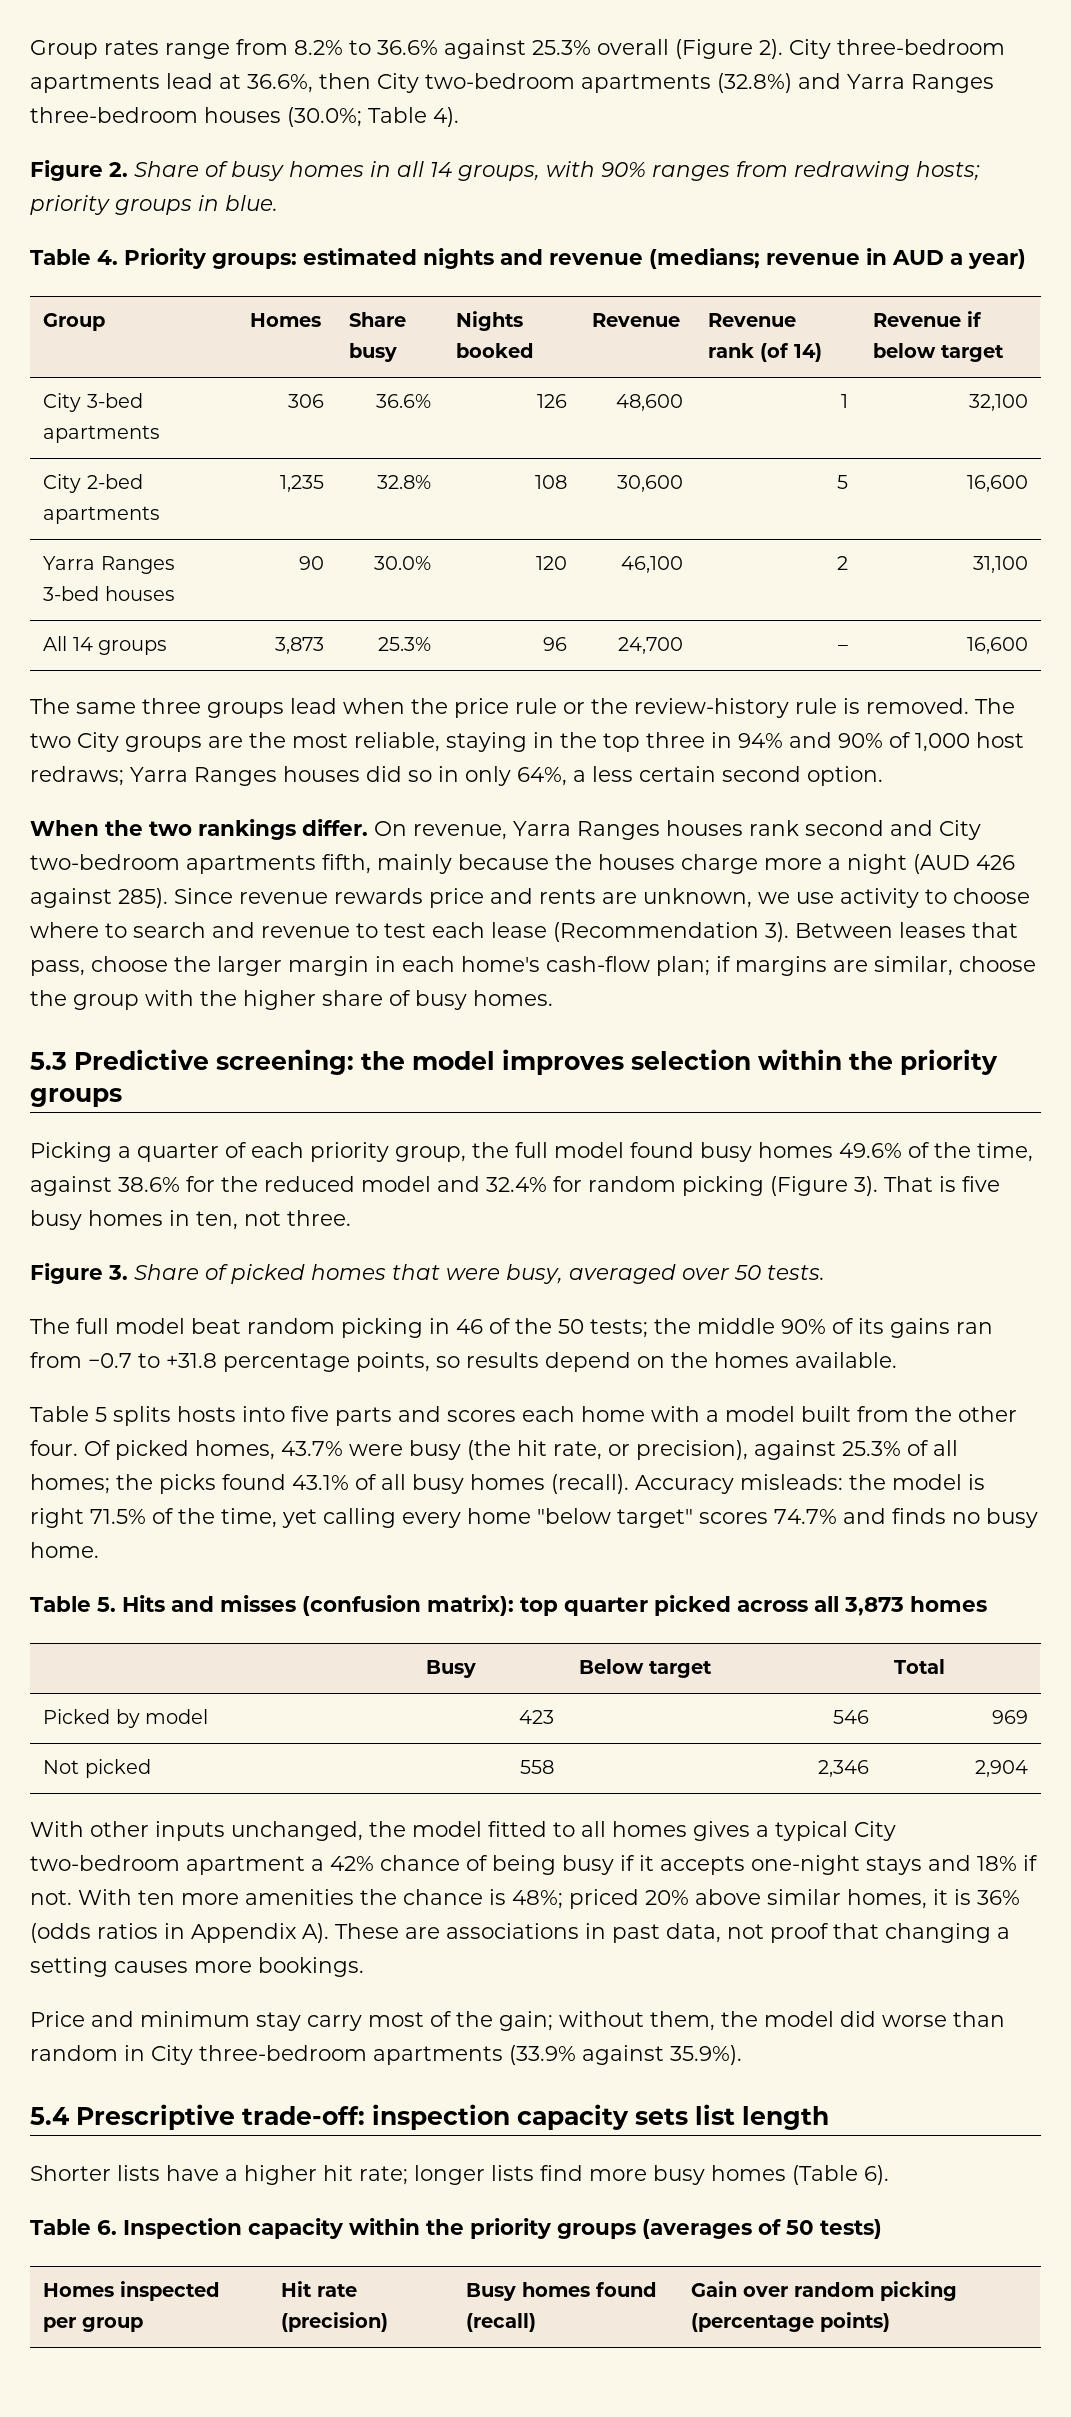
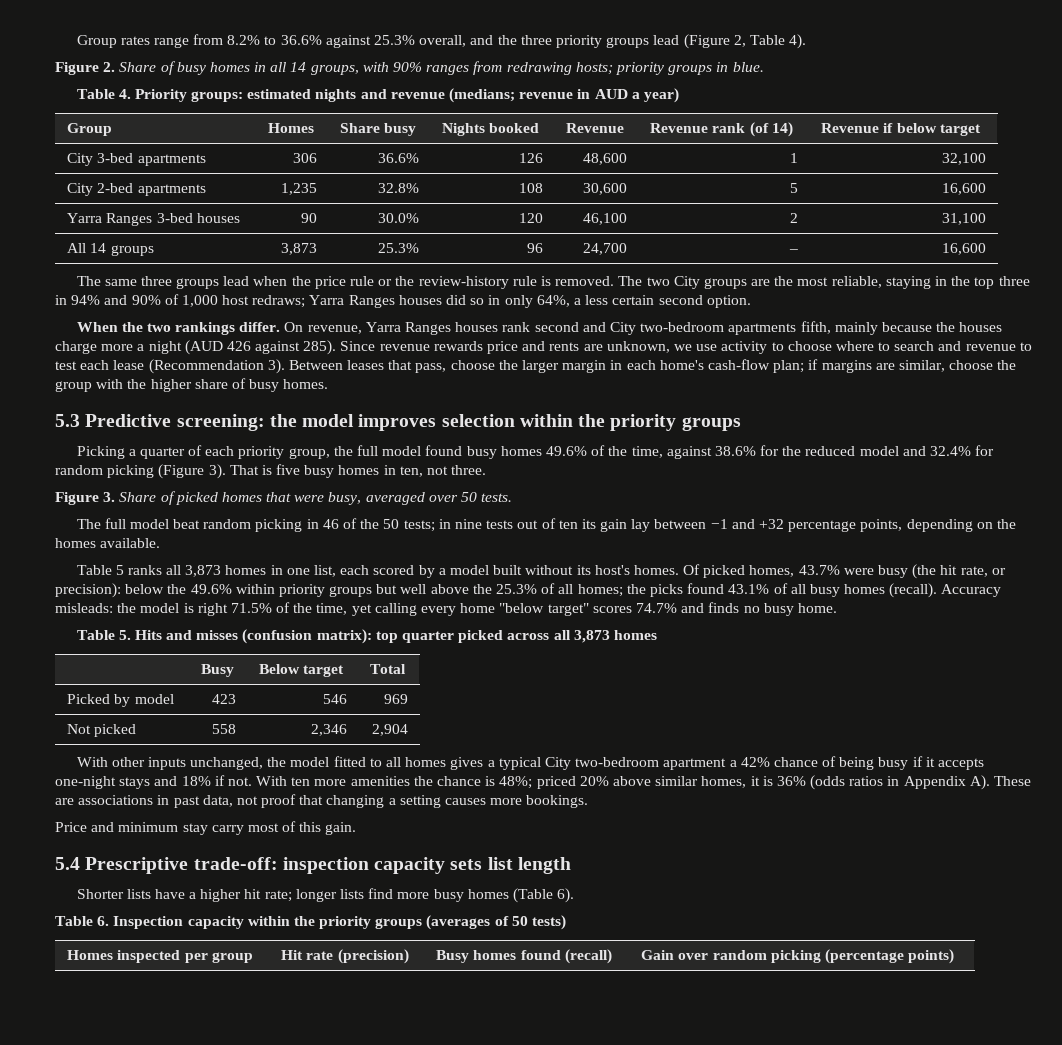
[597,39,1005,59] [30,73,994,93] [30,107,362,127] overall (Figure 2). City three-bedroom apartments lead at 36.6%, then City two-bedroom apartments (32.8%) and Yarra Ranges three-bedroom houses (30.0%; -> [419,34,746,49] overall, and the three priority groups lead (Figure 2,
[654,1318,993,1338] [30,1352,631,1372] the middle 90% of its gains ran from −0.7 to +31.8 percentage points, so results depend -> [438,518,973,532] in nine tests out of ten its gain lay between −1 and +32 percentage points, depending
[113,1406,1017,1426] [30,1440,78,1456] splits hosts into five parts and scores each home with a model built from the other four. -> [127,565,679,578] ranks all 3,873 homes in one list, each scored by a model built without its host's homes.
[636,1440,836,1460] precision), against -> [55,583,492,598] precision): below the 49.6% within priority groups but well above the
[456,2011,1005,2031] [30,2045,742,2065] the gain; without them, the model did worse than random in City three-bedroom apartments (33.9% against 35.9%). -> [299,822,357,835] this gain.

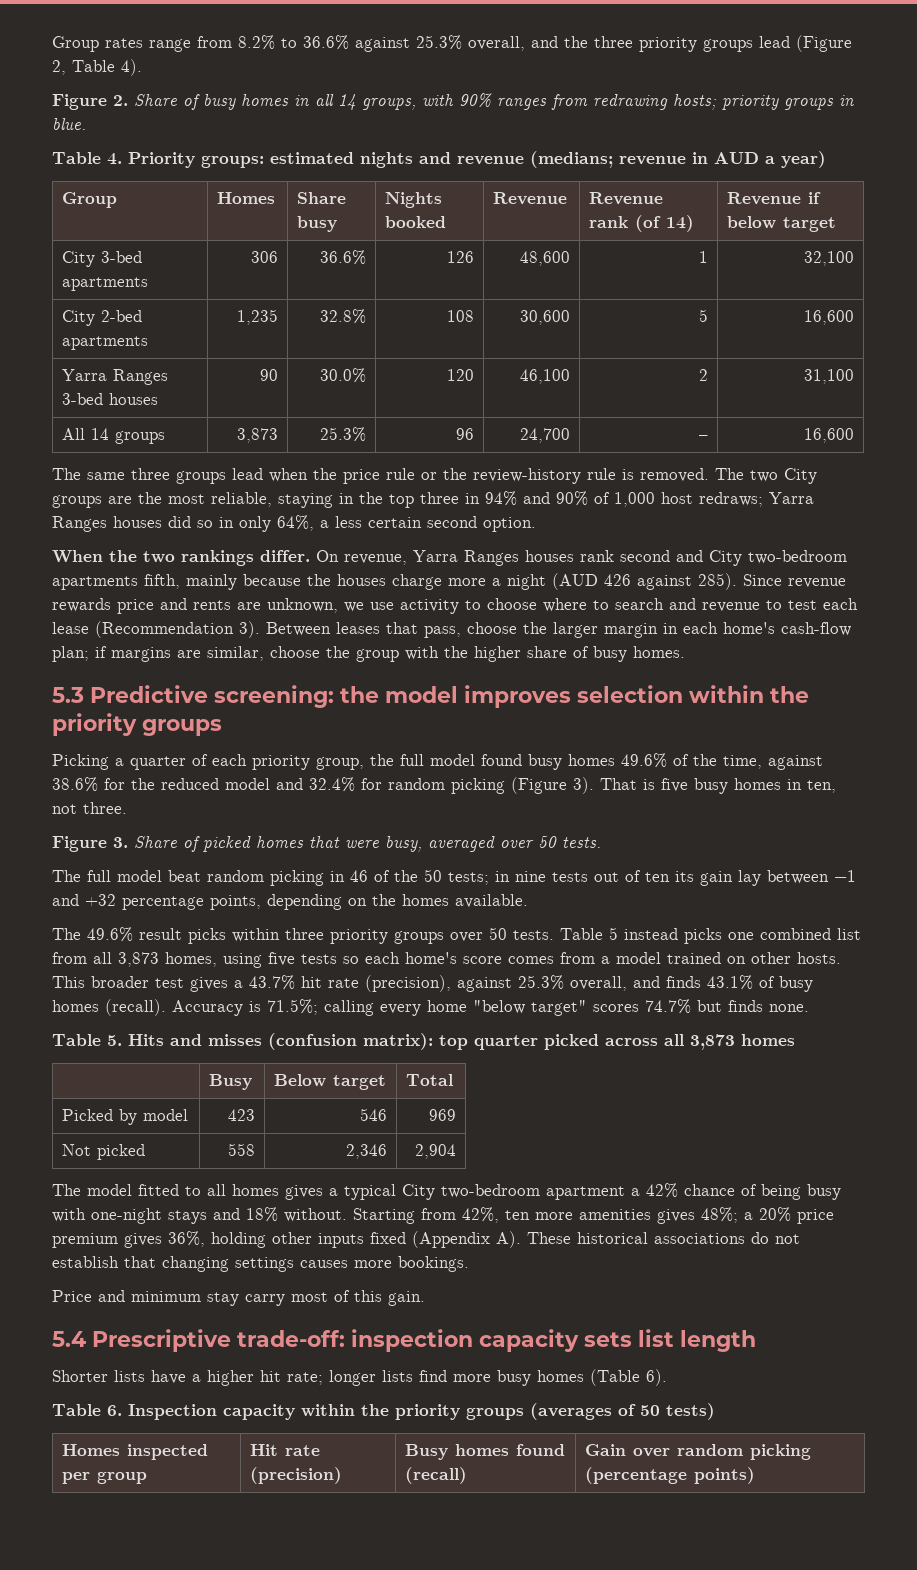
[76,564,1006,579] [55,583,725,598] Table 5 ranks all 3,873 homes in one list, each scored by a model built without its host's homes. Of picked homes, 43.7% were busy (the hit rate, or precision): below the 49.6% within priority groups but well above the 25.3% of all homes; the picks found -> [52,927,861,944] [52,952,841,968] [52,975,701,992] The 49.6% result picks within three priority groups over 50 tests. Table 5 instead picks one combined list from all 3,873 homes, using five tests so each home's score comes from a model trained on other hosts. This broader test gives a 43.7% hit rate (precision), against 25.3% overall, and finds
[790,584,806,594] all -> (775, 982) none
[55,602,372,616] misleads: the model is right 71.5% of the time, yet -> [249,999,318,1015] is 71.5%;
[681,602,837,616] and finds no busy home. -> [697,1000,809,1012] but finds none.
[76,757,287,770] With other inputs unchanged, the -> [52,1184,81,1196] The
[912,756,985,770] if it accepts -> [52,1208,86,1222] with
[214,775,1031,790] [55,794,441,808] if not. With ten more amenities the chance is 48%; priced 20% above similar homes, it is 36% (odds ratios in Appendix A). These are associations in past data, not proof that changing a setting -> [284,1207,834,1224] [52,1231,800,1248] [52,1256,294,1272] without. Starting from 42%, ten more amenities gives 48%; a 20% price premium gives 36%, holding other inputs fixed (Appendix A). These historical associations do not establish that changing settings

